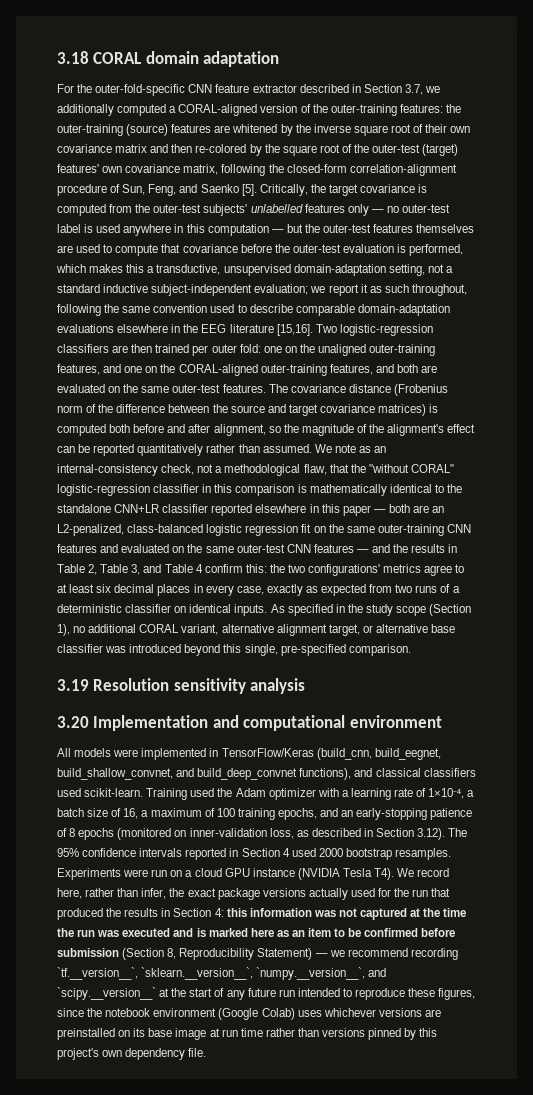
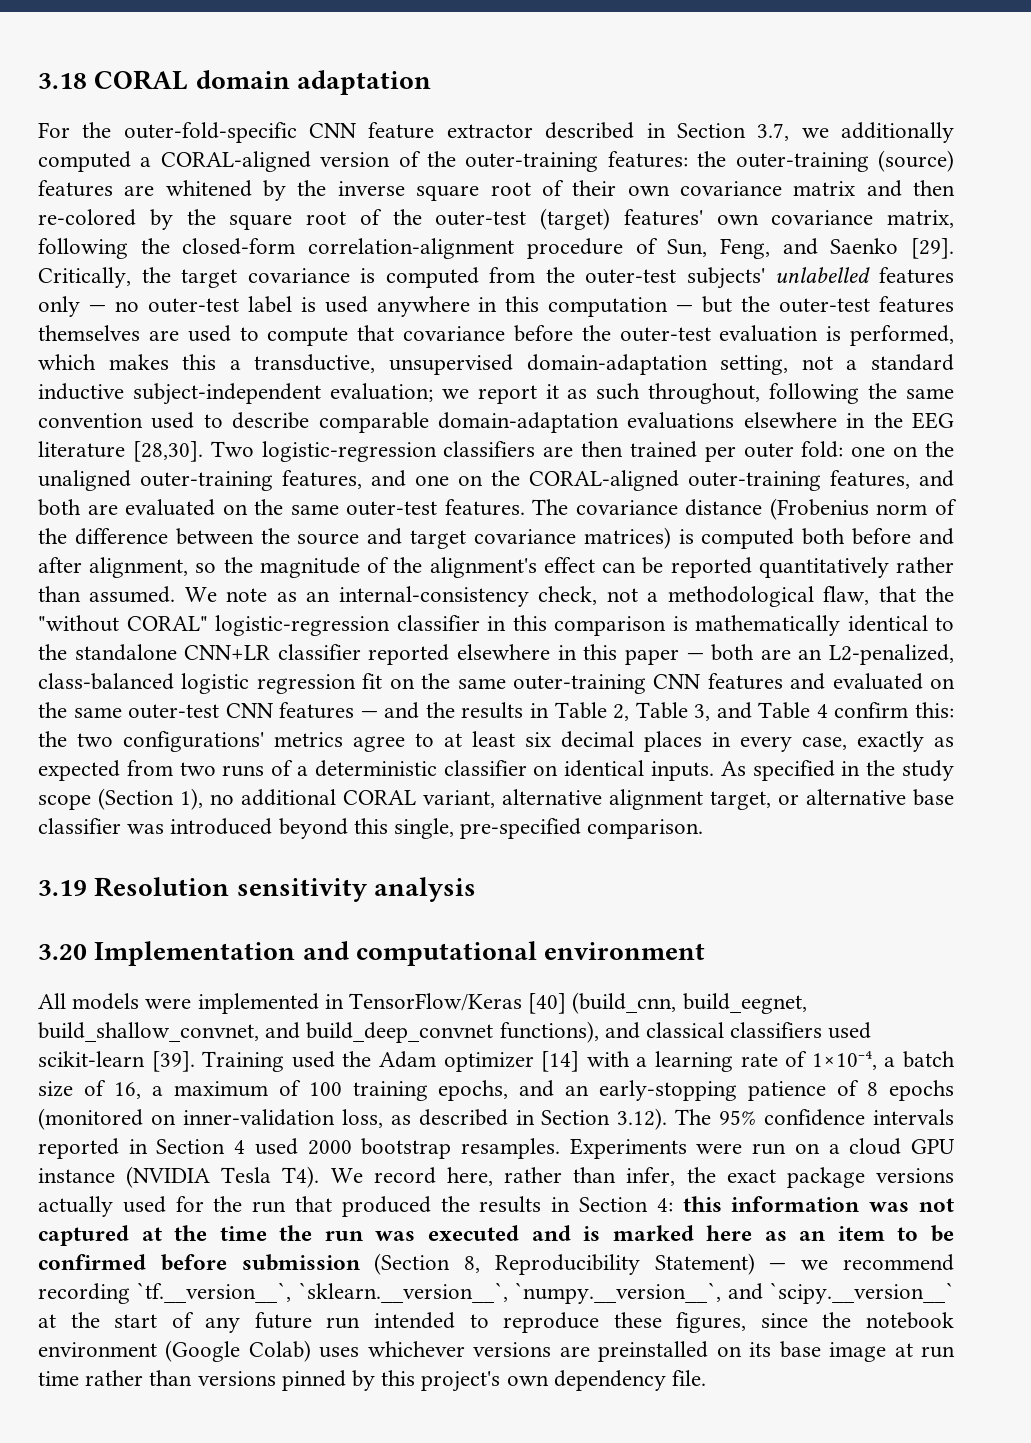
[241,184,257,196] [5]. -> [911,238,955,259] [29].
[276,324,313,336] [15,16]. -> [132,441,203,462] [28,30].
(314, 752) none -> [528,993,567,1014] [40]
[84,788,144,797] scikit-learn. -> [38,1051,195,1072] scikit-learn [39].
(316, 794) none -> [541,1051,580,1072] [14]

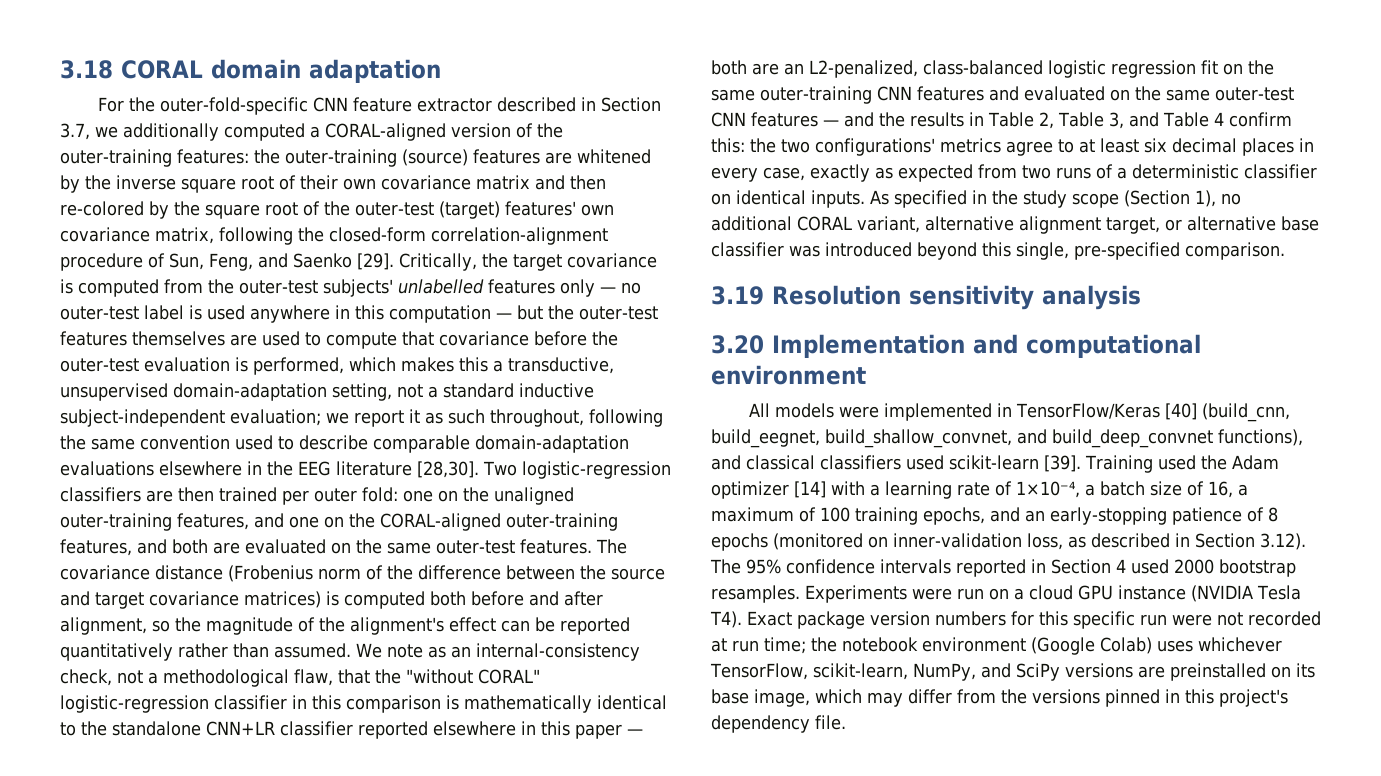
[330,1167,955,1188] [38,1196,954,1217] [38,1225,954,1246] [38,1253,954,1275] [38,1282,954,1304] [38,1312,808,1333] We record here, rather than infer, the exact package versions actually used for the run that produced the results in Section 4: this information was not captured at the time the run was executed and is marked here as an item to be confirmed before submission (Section 8, Reproducibility Statement) — we recommend recording `tf.__version__`, `sklearn.__version__`, `numpy.__version__`, and `scipy.__version__` at the start of any future run intended to reproduce these figures, since -> [747,611,1321,629] [711,637,806,654] Exact package version numbers for this specific run were not recorded at run time;
(465, 1349) none -> [710,663,1060,681] TensorFlow, scikit-learn, NumPy, and SciPy
[829,1342,955,1362] [38,1370,193,1386] image at run time rather than -> [754,689,1027,707] image, which may differ from the
[352,1370,376,1391] by -> [1165,689,1180,703] in
[506,1375,549,1386] own -> (1288, 698) none

